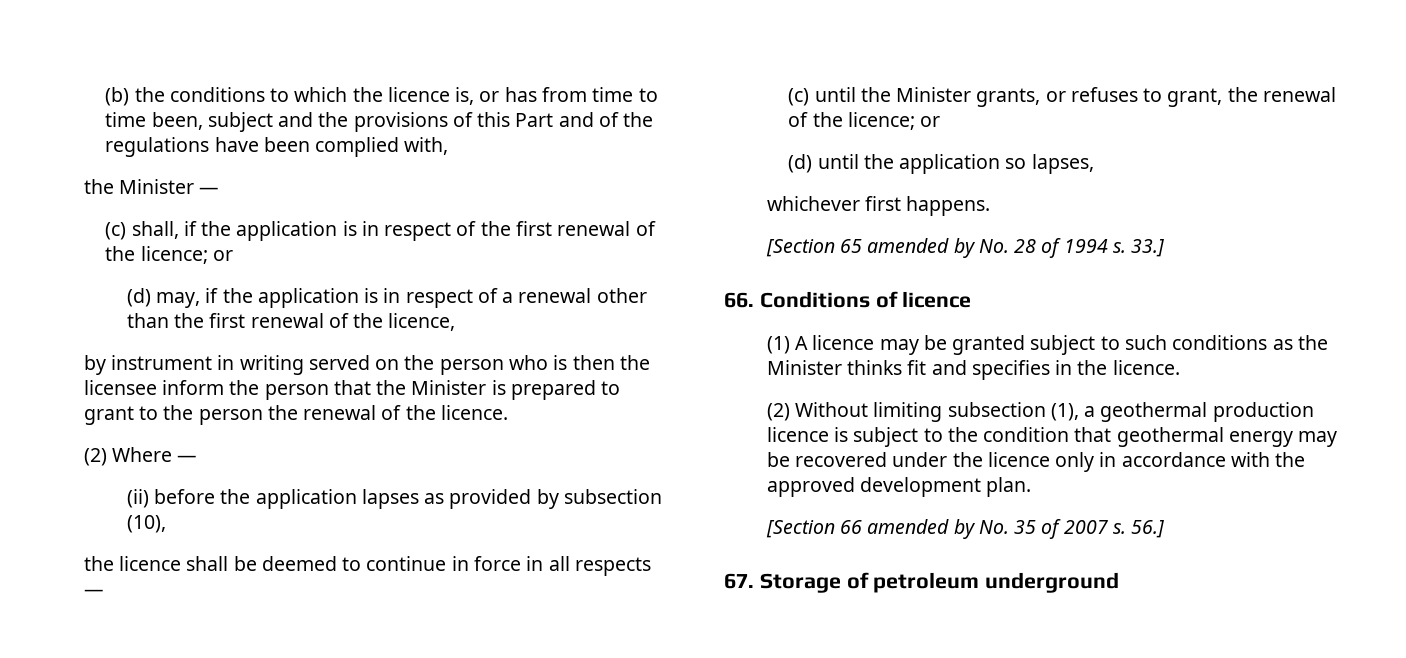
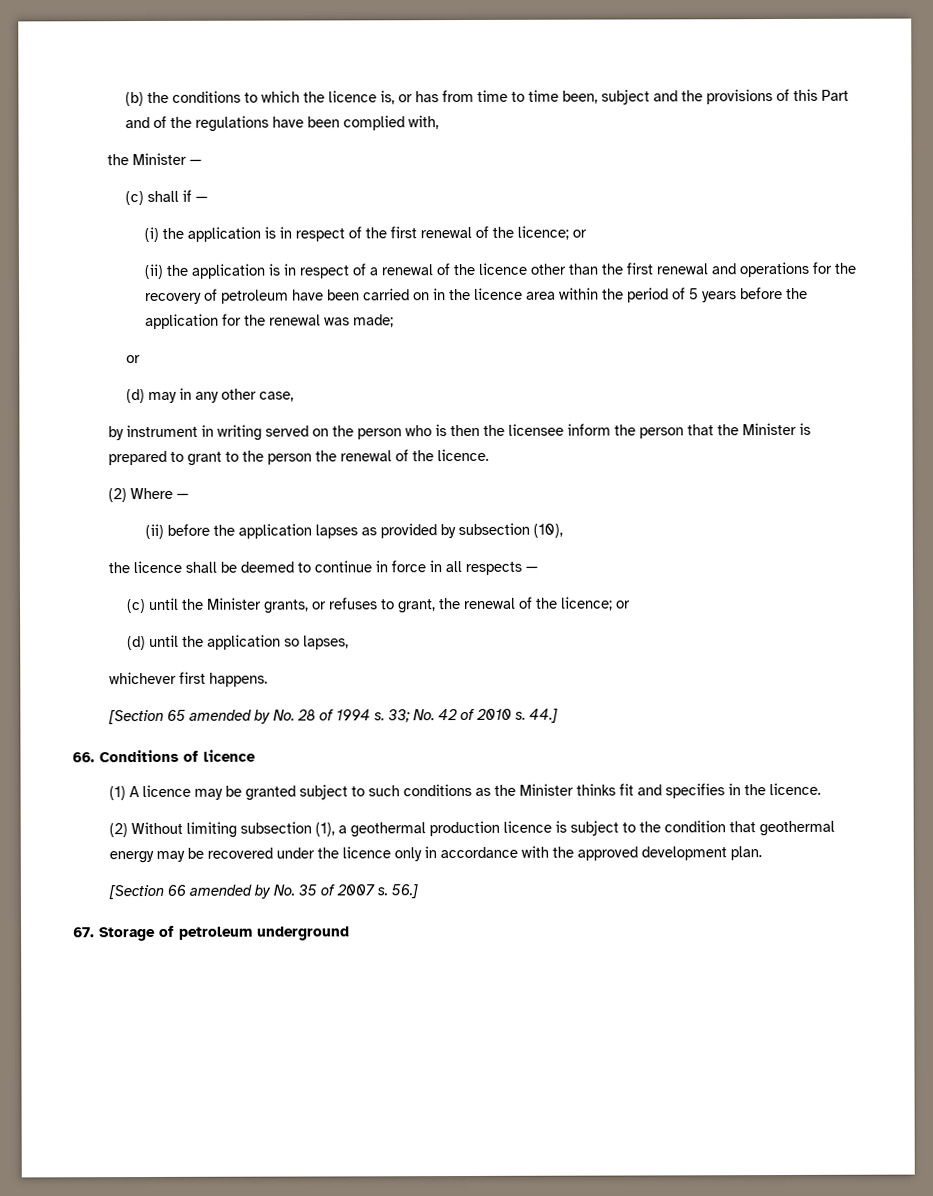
[131,221,197,239] shall, if -> [147,189,209,202] [143,226,159,243] shall if — // (i)
[126,288,219,308] (d) may, if -> [143,263,163,280] (ii)
(592, 295) none -> [435,262,527,276] of the licence
[328,313,456,331] of the licence, -> [710,261,856,278] [144,287,808,305] [144,313,394,330] [126,355,142,364] [126,387,295,404] and operations for the recovery of petroleum have been carried on in the licence area within the period of 5 years before the application for the renewal was made; // or // (d) may in any other case,
[1131,239,1165,257] 33.] -> [387,708,558,723] 33; No. 42 of 2010 s. 44.]

